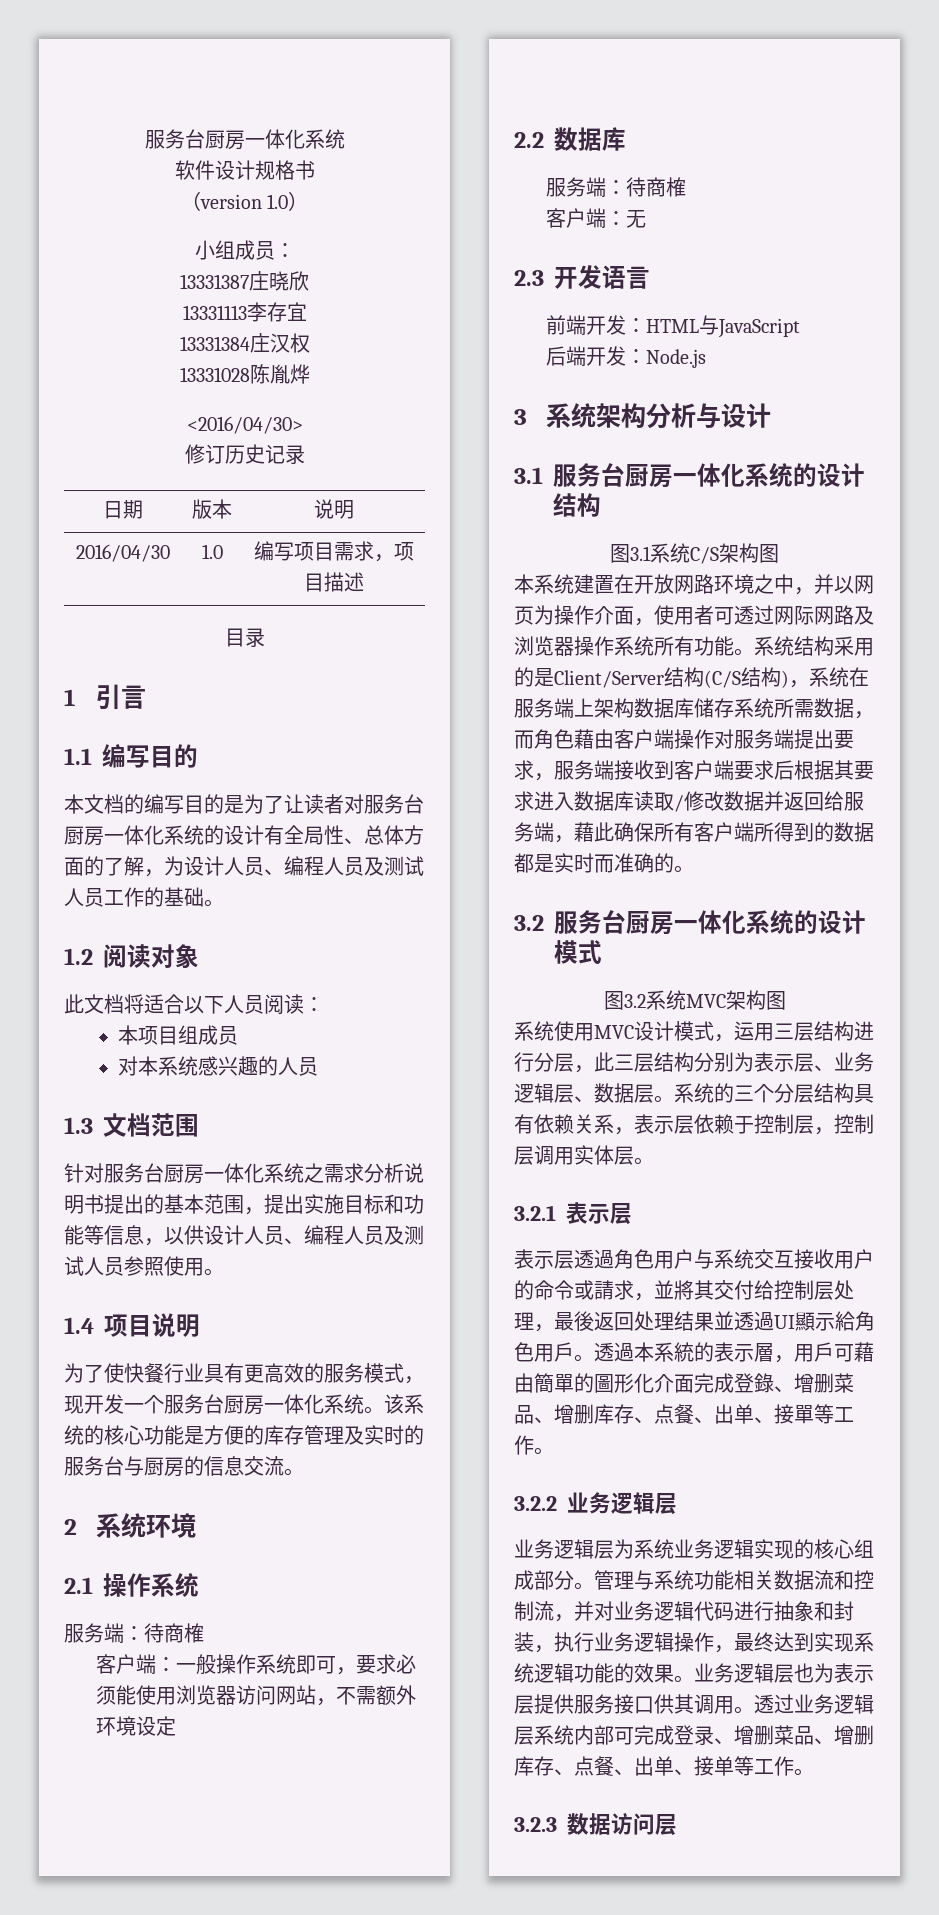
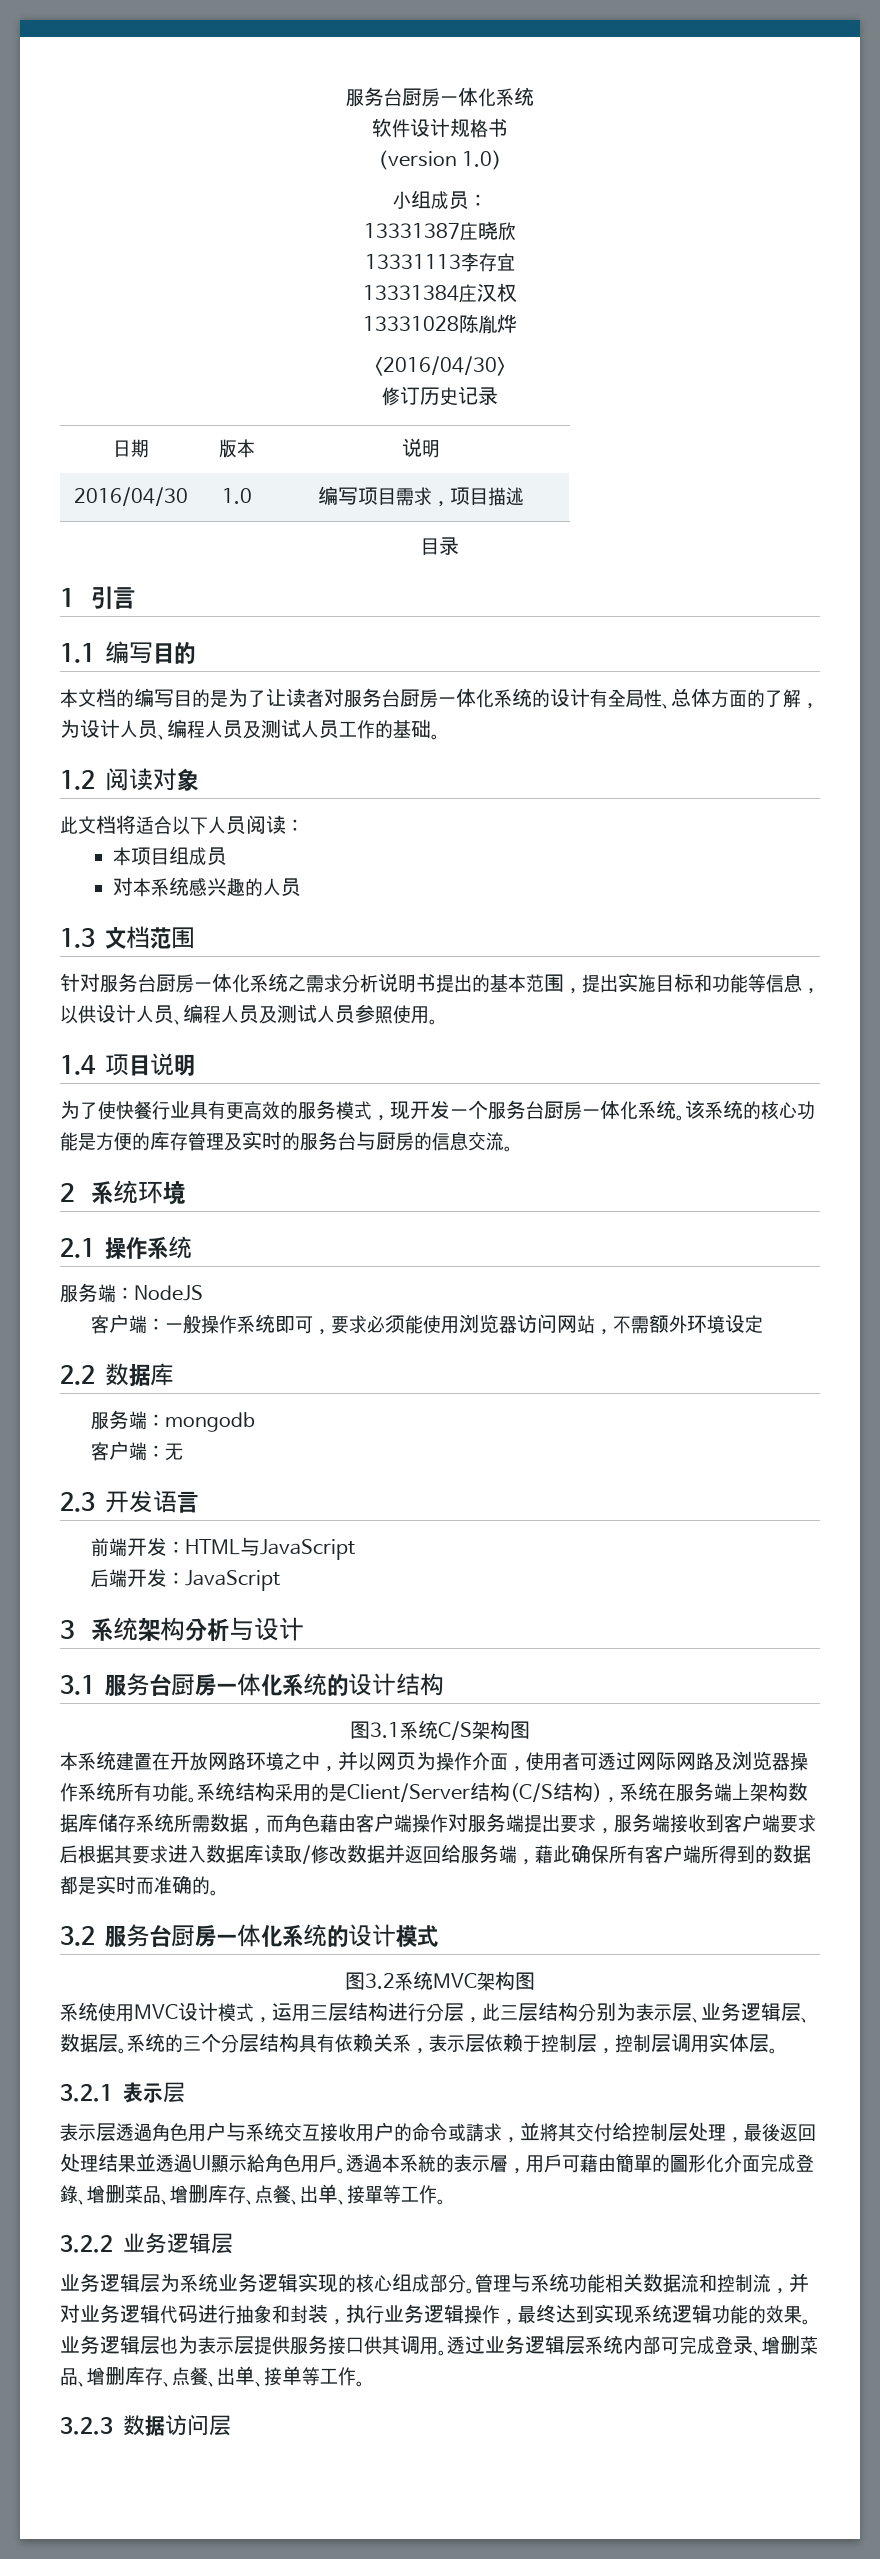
[144,1623,204,1643] 待商榷 -> [134,1285,203,1301] NodeJS
[626,177,687,197] 待商榷 -> [165,1412,256,1432] mongodb
[646,349,707,368] Node.js -> [185,1570,281,1591] JavaScript

